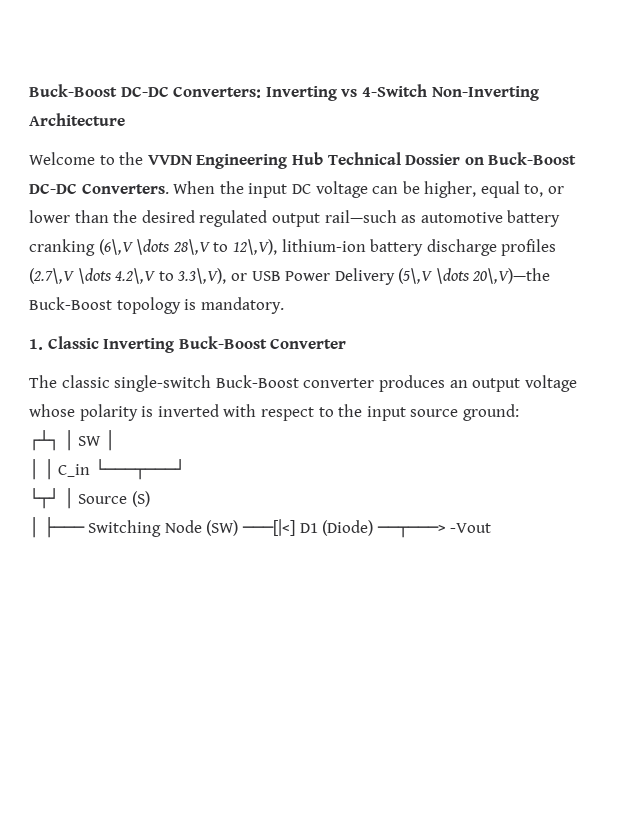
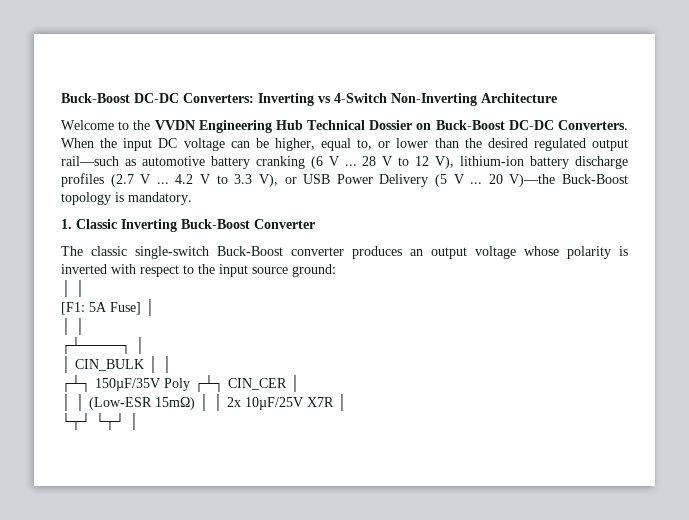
[98,239,557,256] [29,268,551,285] (6\,V \dots 28\,V to 12\,V), lithium-ion battery discharge profiles (2.7\,V \dots 4.2\,V to 3.3\,V), or USB Power Delivery (5\,V \dots 20\,V)—the -> [310,156,628,169] [61,173,556,187] (6 V ... 28 V to 12 V), lithium-ion battery discharge profiles (2.7 V ... 4.2 V to 3.3 V), or USB Power Delivery (5 V ... 20 V)—the
[29,430,115,451] [29,459,185,480] [29,488,150,509] [29,517,492,538] ┌┴┐ │ SW │ // │ │ C_in └───┬───┘ // └┬┘ │ Source (S) // │ ├─── Switching Node (SW) ───[|<] D1 (Diode) ──┬───> -Vout -> [61,280,85,297] [61,299,155,316] [61,318,85,335] [61,337,145,354] [61,356,172,373] [61,375,300,392] [61,394,347,411] [61,413,139,430] │ │ // [F1: 5A Fuse] │ // │ │ // ┌┴────┐ │ // │ CIN_BULK │ │ // ┌┴┐ 150µF/35V Poly ┌┴┐ CIN_CER │ // │ │ (Low-ESR 15mΩ) │ │ 2x 10µF/25V X7R │ // └┬┘ └┬┘ │

